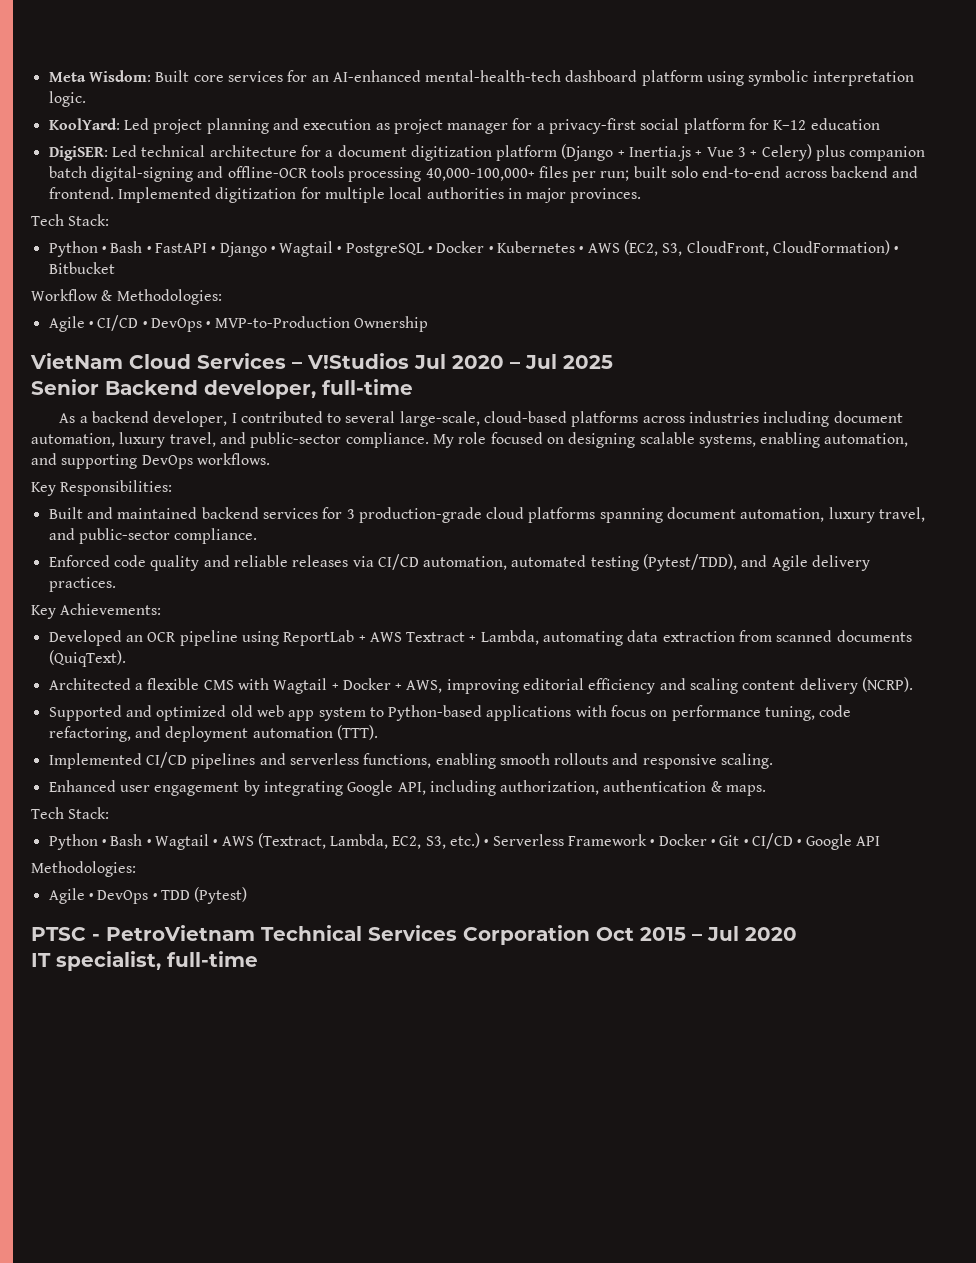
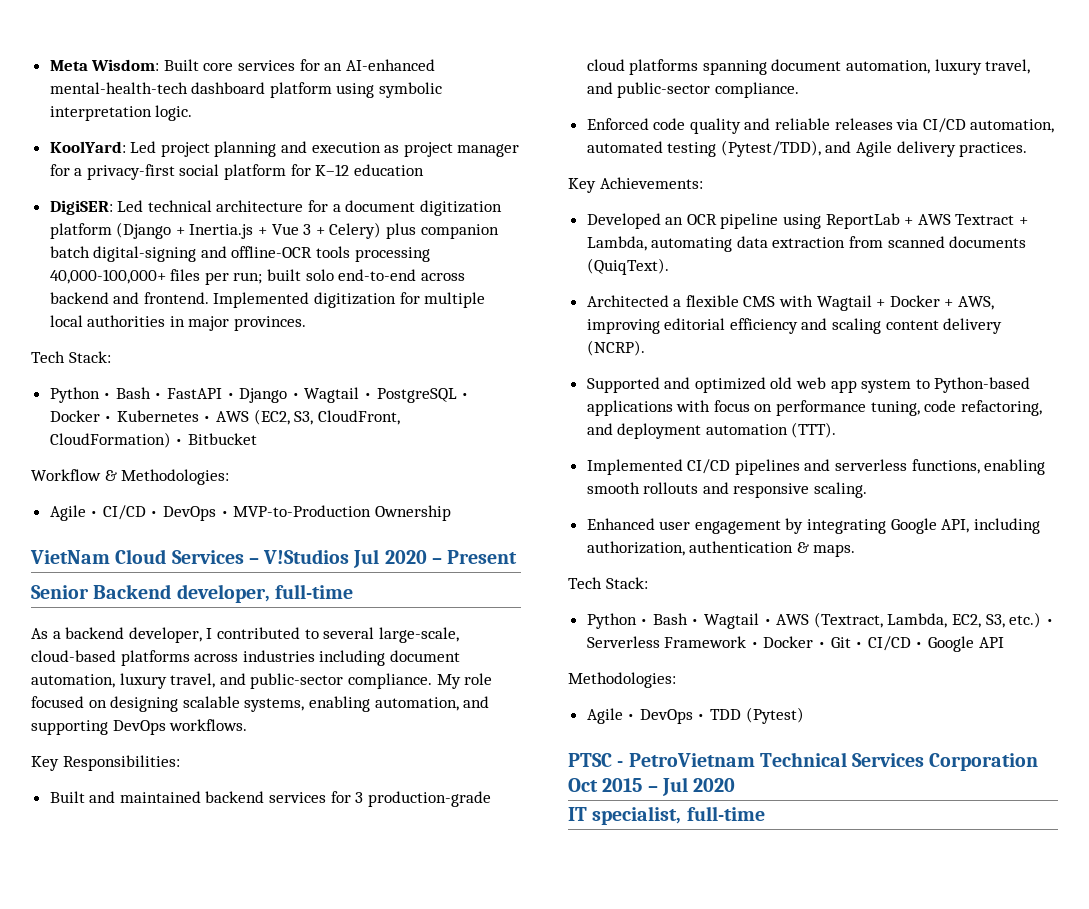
[525,354,613,369] Jul 2025 -> [447,550,518,564] Present

